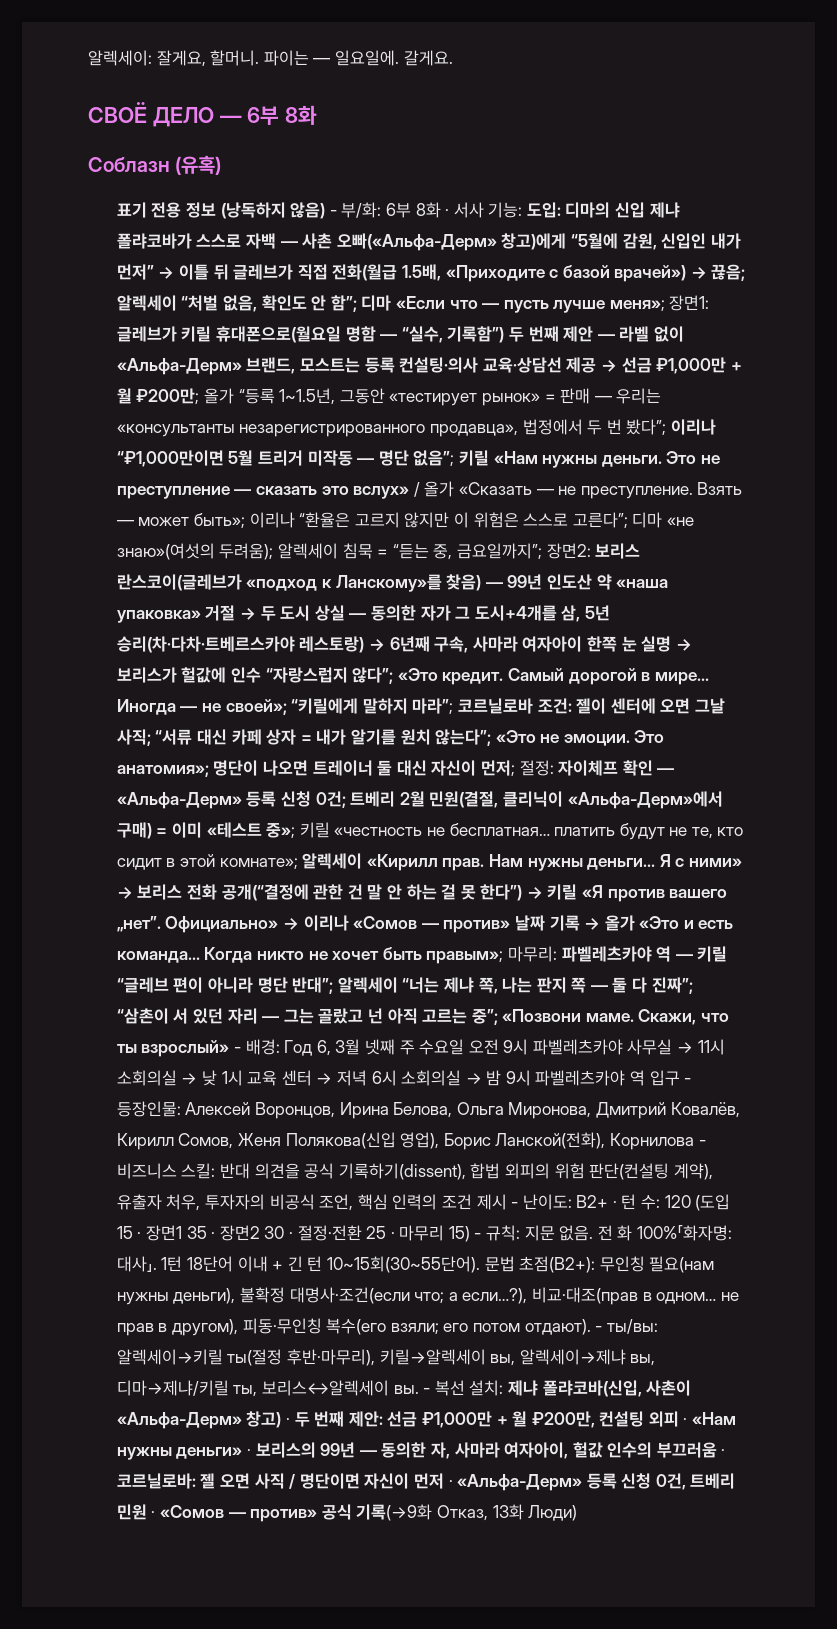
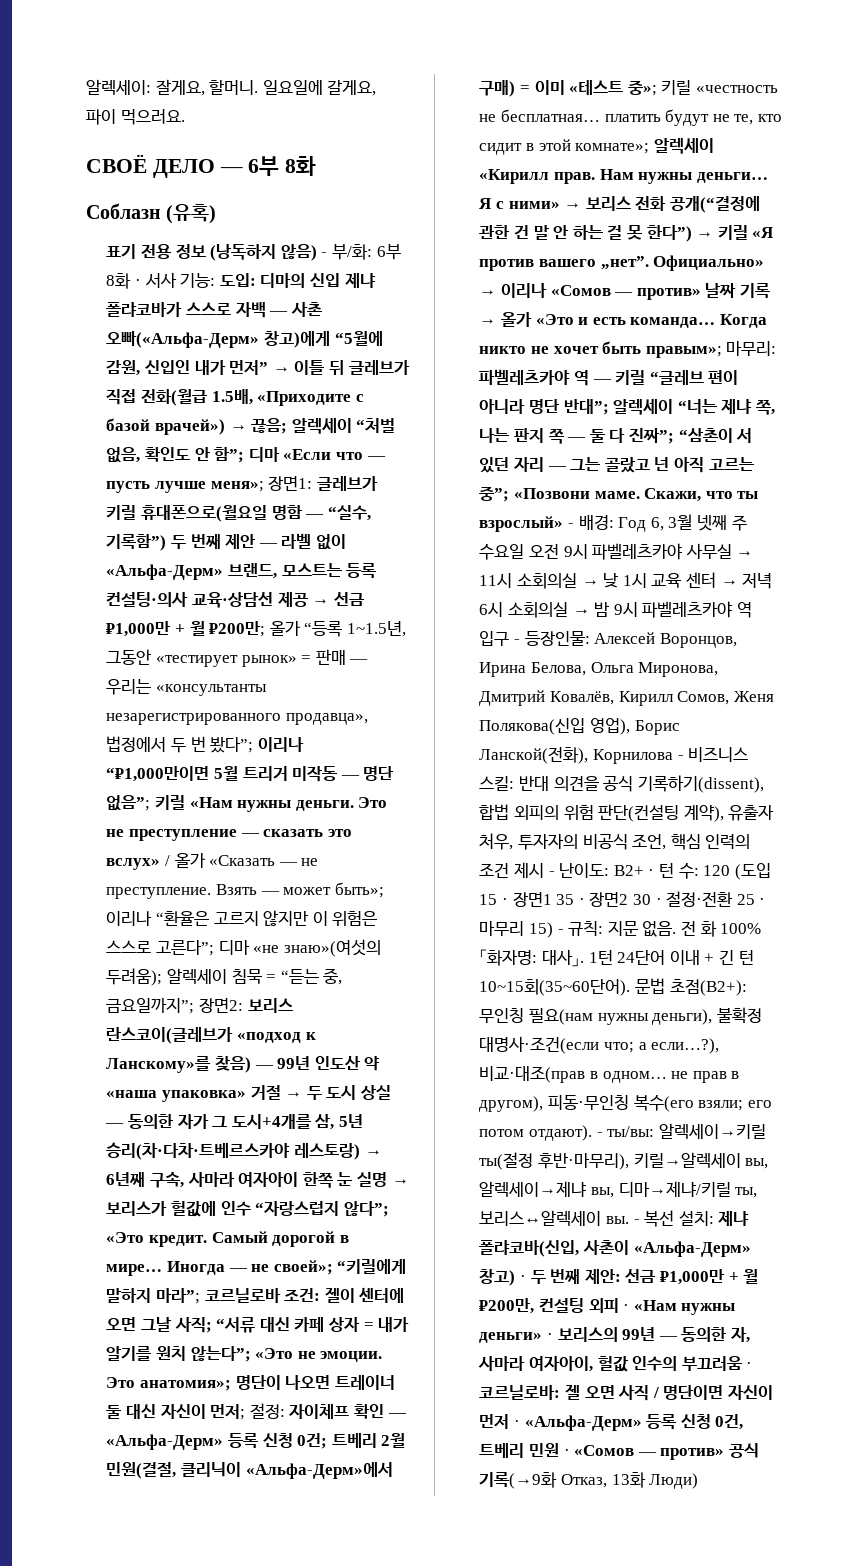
[263,50,453,66] 파이는 — 일요일에. 갈게요. -> [262,80,377,96] [86,109,185,125] 일요일에 갈게요, 파이 먹으러요.
[186,1256,233,1272] 18단어 -> [617,950,666,965] 24단어
[326,1256,480,1273] 10~15회(30~55단어). -> [479,979,631,996] 10~15회(35~60단어).

